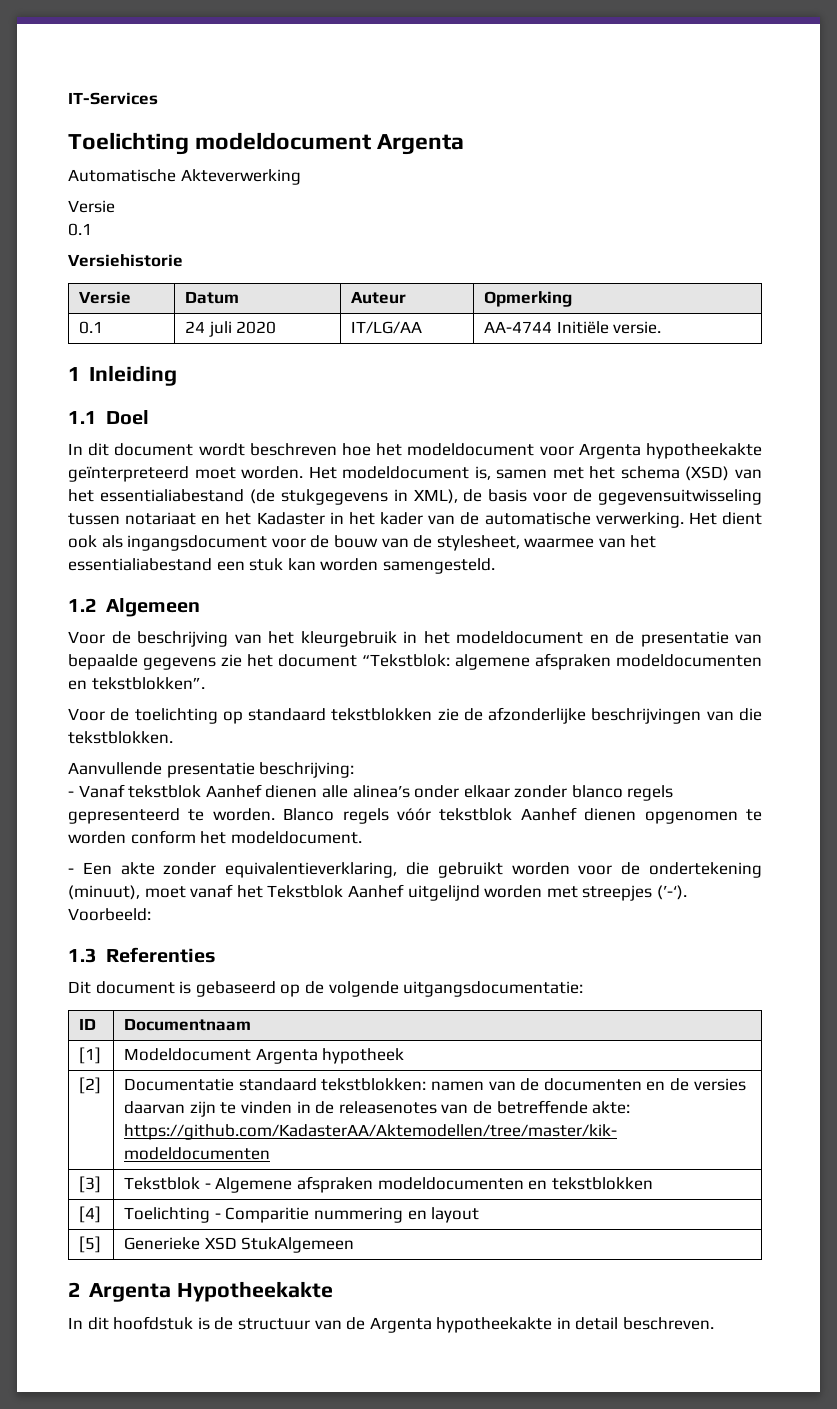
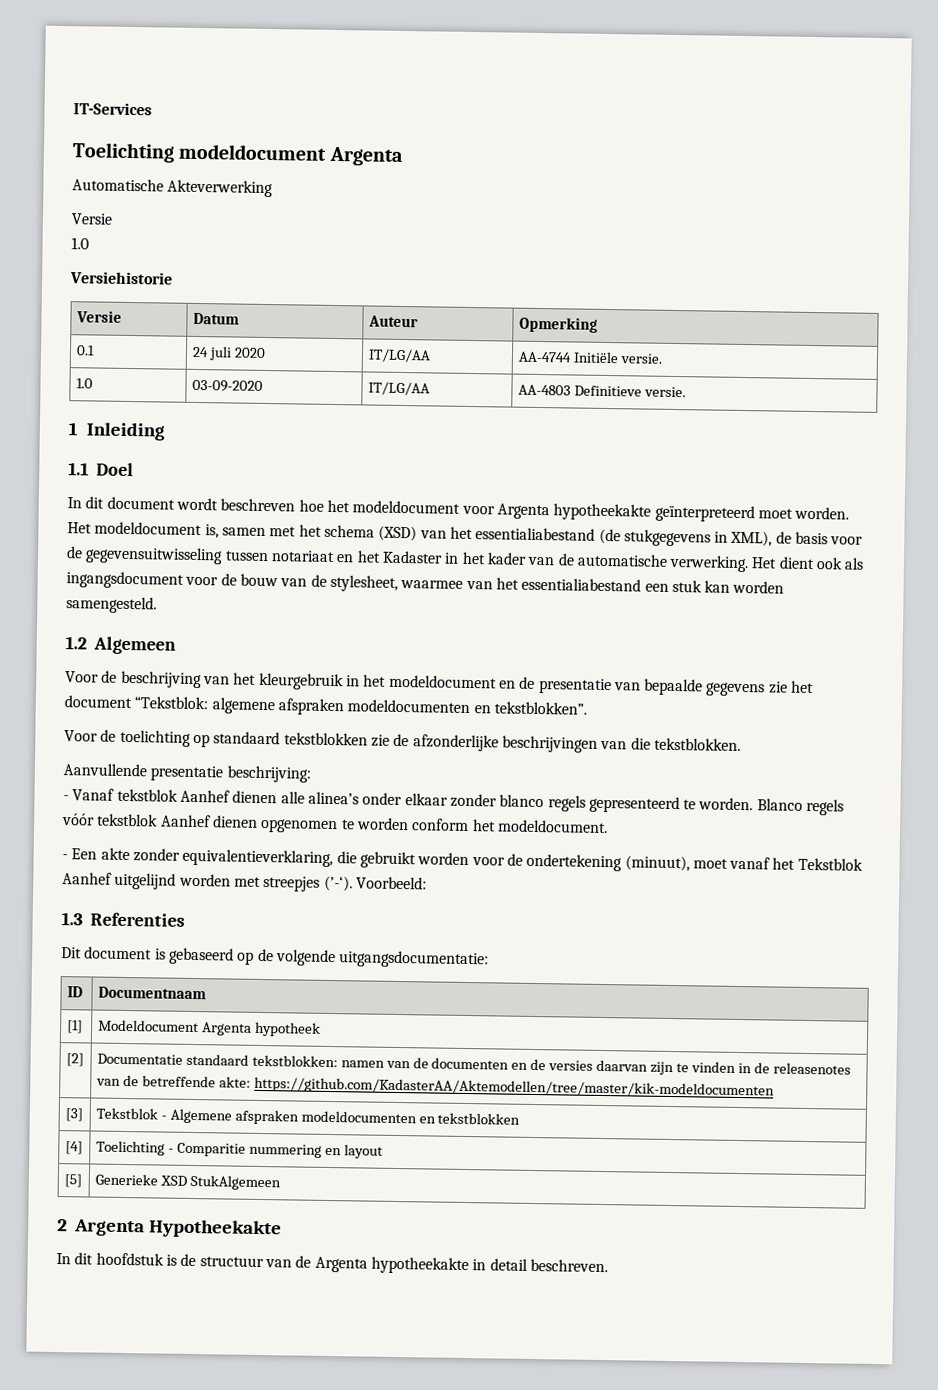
[68,223,92,236] 0.1 -> [71,237,89,250] 1.0
(662, 327) none -> [75,378,93,389] [191,379,263,392] [367,381,430,396] [517,384,686,398] // 1.0 | 03-09-2020 | IT/LG/AA | AA-4803 Definitieve versie.

